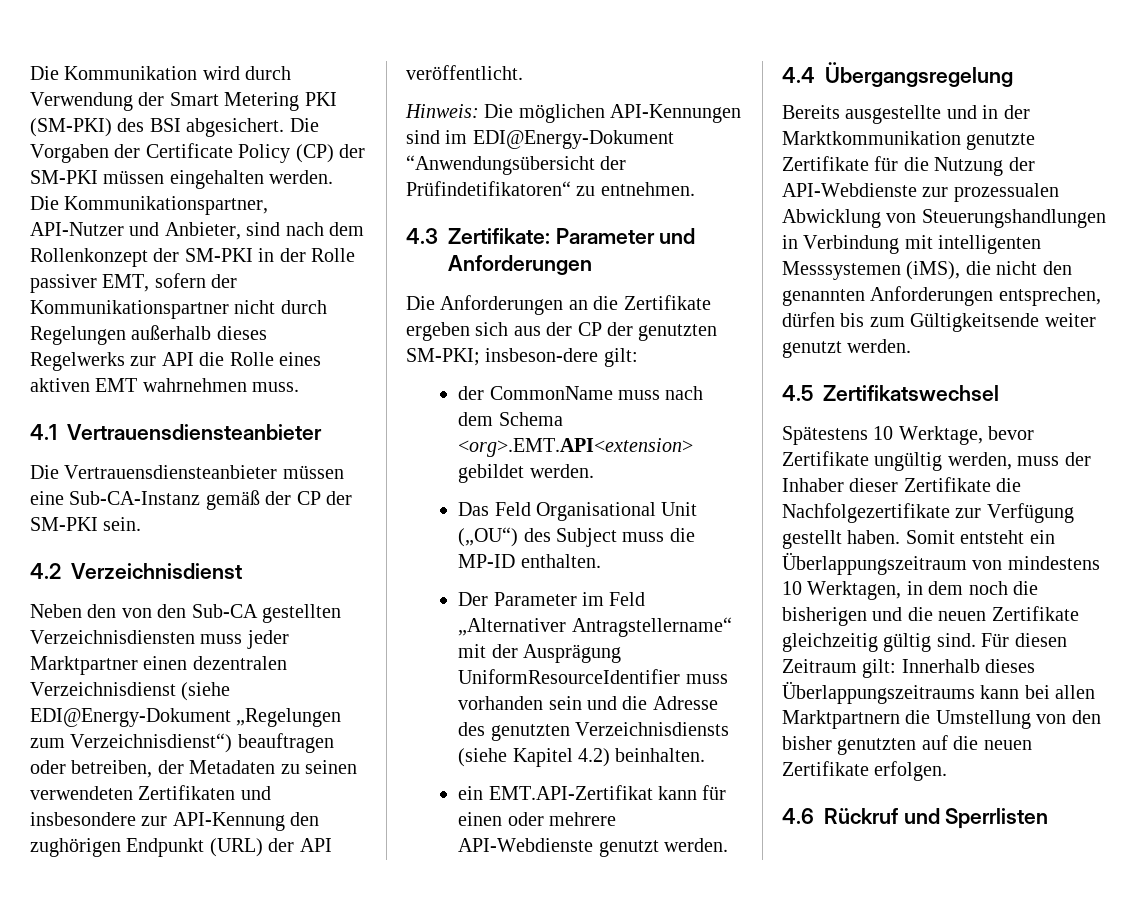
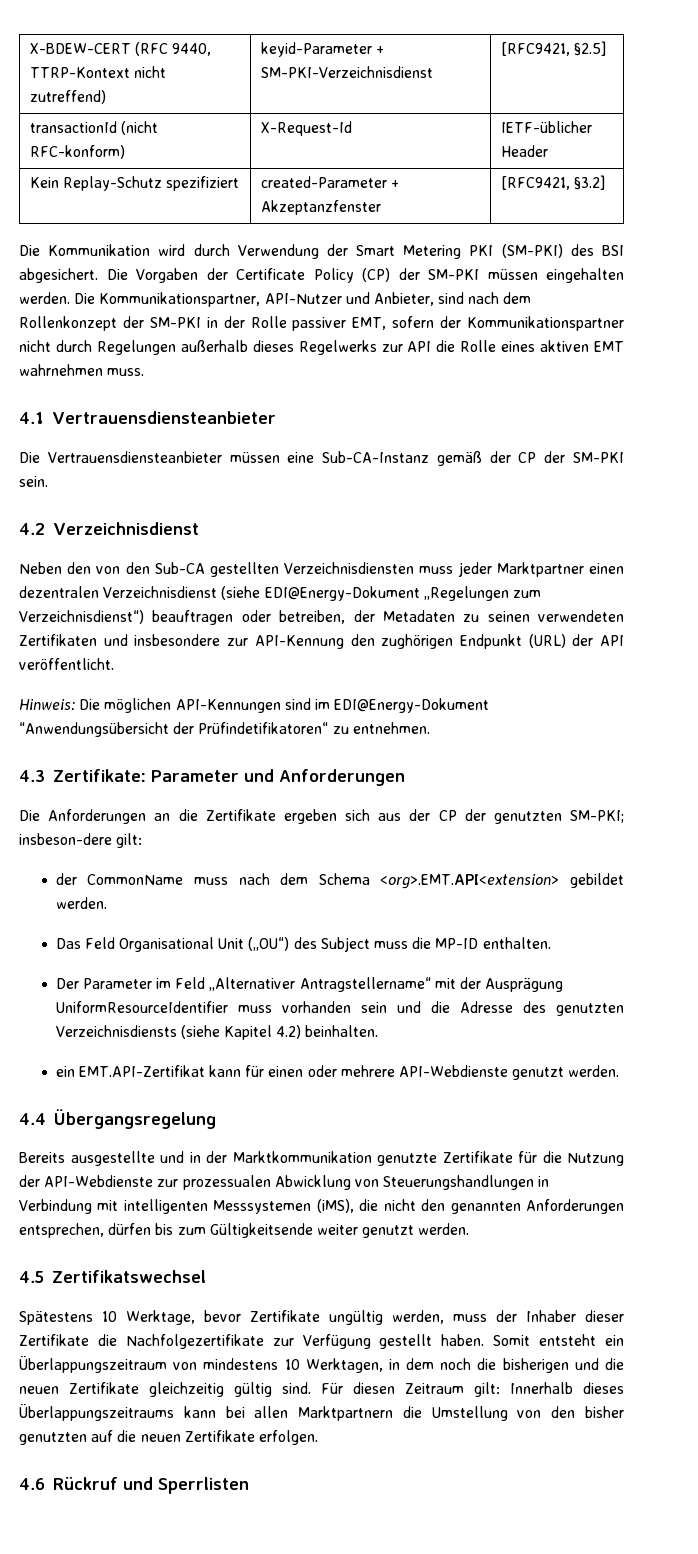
(30, 73) none -> [29,42,212,56] [29,66,167,78] [29,90,106,104] [260,42,385,57] [260,66,433,78] [500,41,607,56] [29,121,159,135] [29,145,125,159] [260,121,352,136] [500,121,592,133] [500,145,548,157] [29,176,240,191] [260,176,400,188] [260,200,381,215] [500,175,606,190] X-BDEW-CERT (RFC 9440, TTRP-Kontext nicht zutreffend) | keyid-Parameter + SM-PKI-Verzeichnisdienst | [RFC9421, §2.5] // transactionId (nicht RFC-konform) | X-Request-Id | IETF-üblicher Header // Kein Replay-Schutz spezifiziert | created-Parameter + Akzeptanzfenster | [RFC9421, §3.2] //

